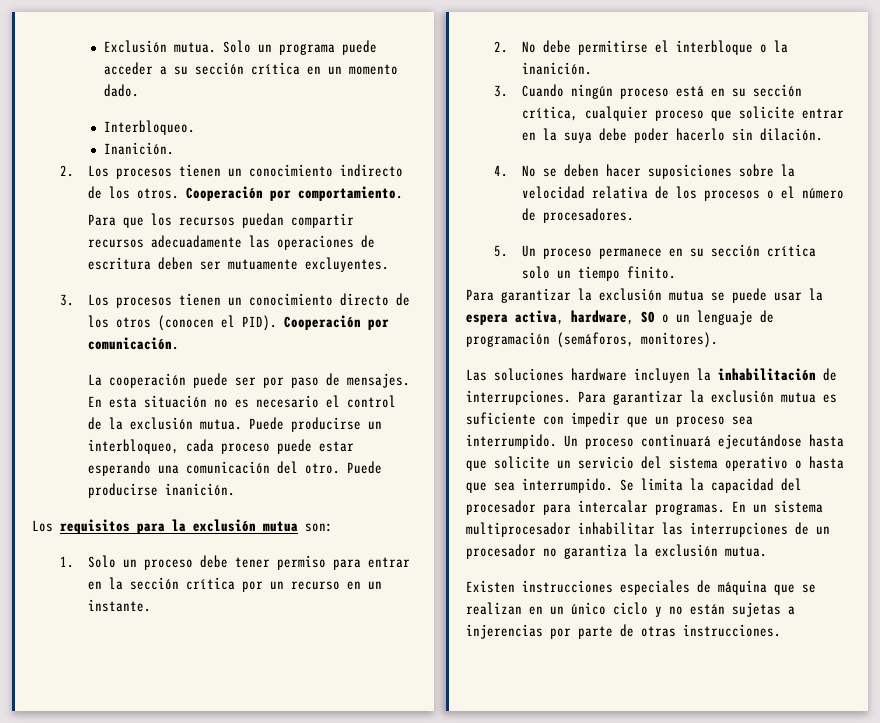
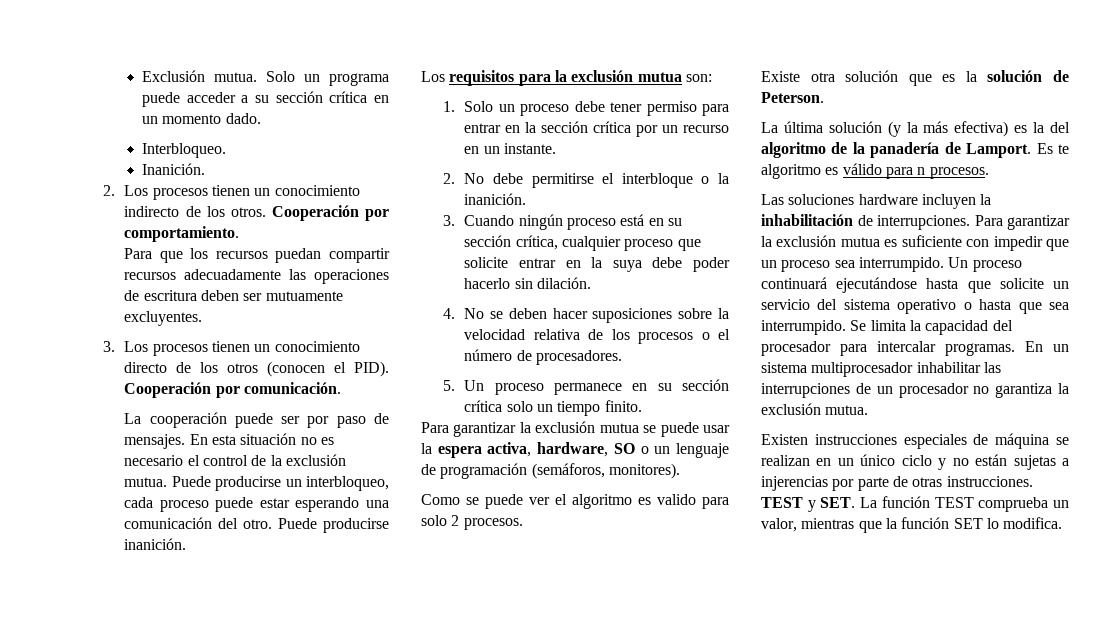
(718, 340) none -> [421,494,729,509] [421,515,523,530] [761,70,1069,86] [761,92,824,103] [761,121,1070,137] [761,142,1069,158] [761,163,989,179] // Como se puede ver el algoritmo es valido para solo 2 procesos. // Existe otra solución que es la solución de Peterson. // La última solución (y la más efectiva) es la del algoritmo de la panadería de Lamport. Es te algoritmo es válido para n procesos.
[774,584,795,595] que -> (1050, 441) none
(781, 630) none -> [761,496,1069,512] [761,517,1063,533] TEST y SET. La función TEST comprueba un valor, mientras que la función SET lo modifica.

